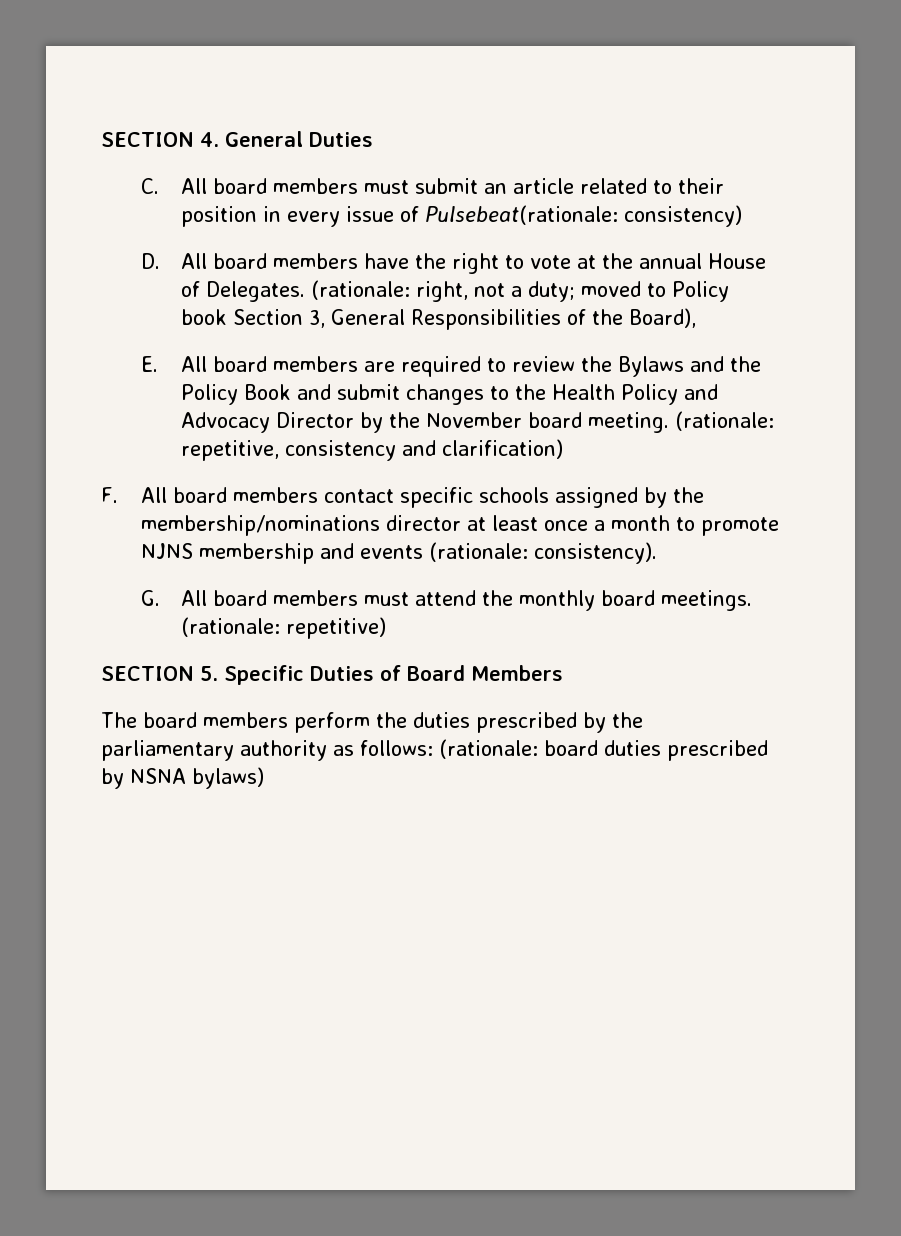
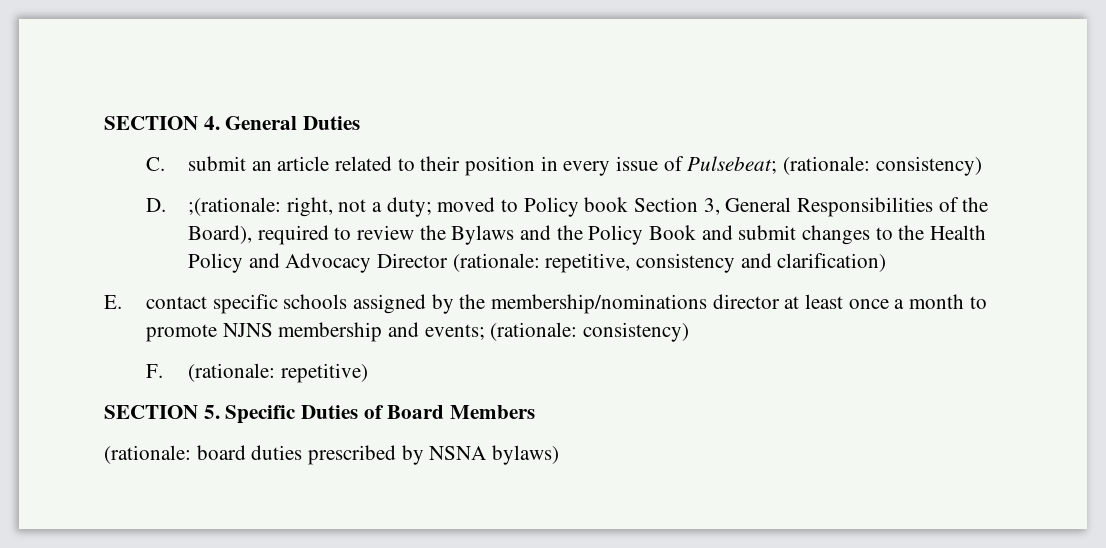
[181,178,410,194] All board members must -> (165, 164) none
[425,205,619,225] Pulsebeat(rationale: -> [687,156,870,175] Pulsebeat; (rationale:
[181,253,767,274] [181,280,411,302] All board members have the right to vote at the annual House of Delegates. (rationale: -> [187,197,281,216] ;(rationale:
[141,356,396,372] // E. All board members are -> (252, 234) none
[360,412,670,433] by the November board meeting. -> (448, 260) none
[101,487,319,503] F. All board members -> [104,295,122,309] E.
[360,542,658,564] [141,590,753,611] events (rationale: consistency). // G. All board members must attend the monthly board meetings. -> [424,322,689,342] [145,364,163,378] events; (rationale: consistency) // F.
[101,712,643,733] [101,740,433,761] The board members perform the duties prescribed by the parliamentary authority as follows: -> (536, 412) none

